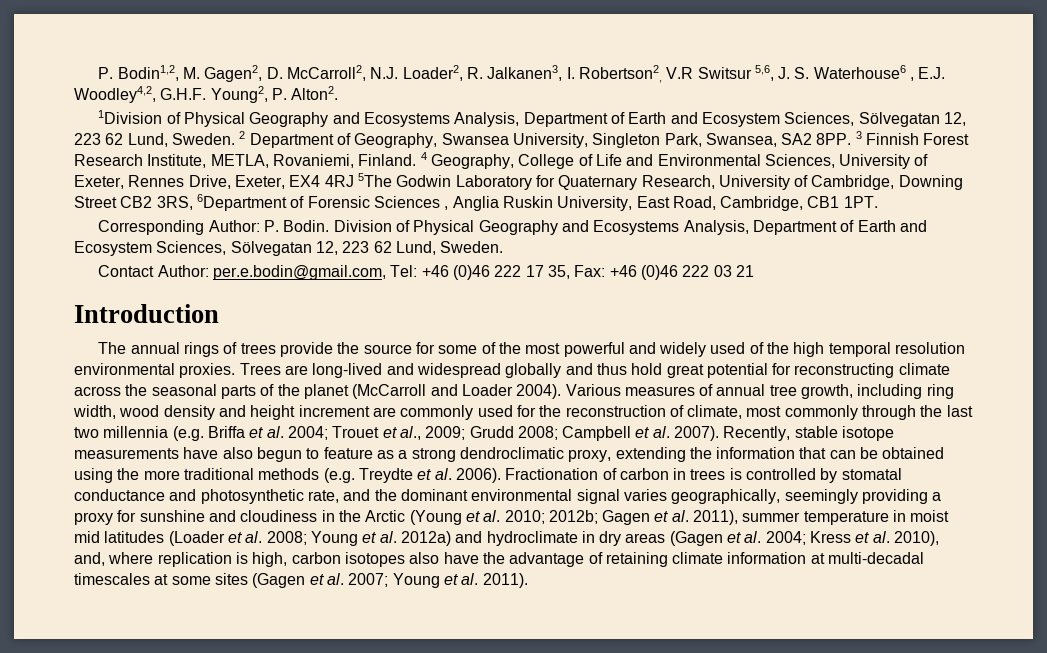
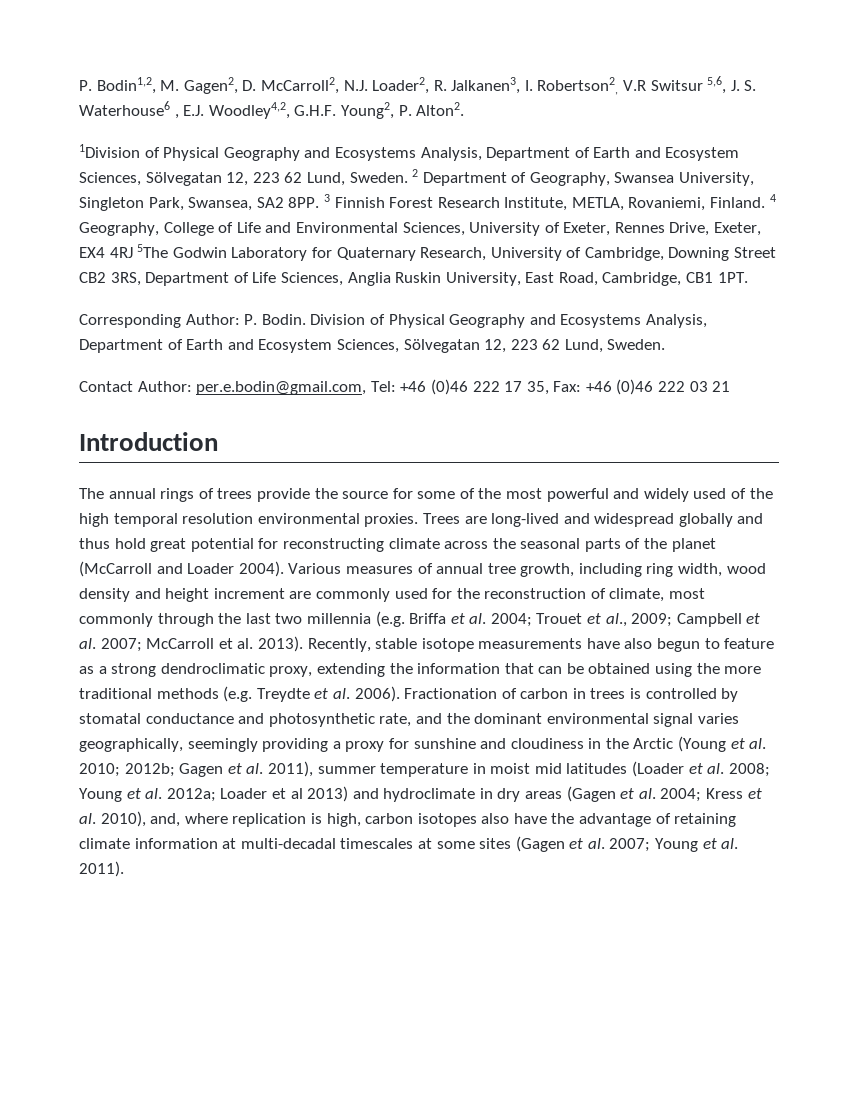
[196,194,449,211] 6Department of Forensic Sciences , -> [145,272,343,286] Department of Life Sciences,
[469,426,558,440] Grudd 2008; -> (673, 620) none
[674,426,720,441] 2007). -> [100,636,303,652] 2007; McCarroll et al. 2013).
[400,531,451,546] 2012a) -> [166,786,349,802] 2012a; Loader et al 2013)

